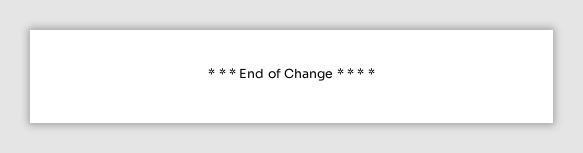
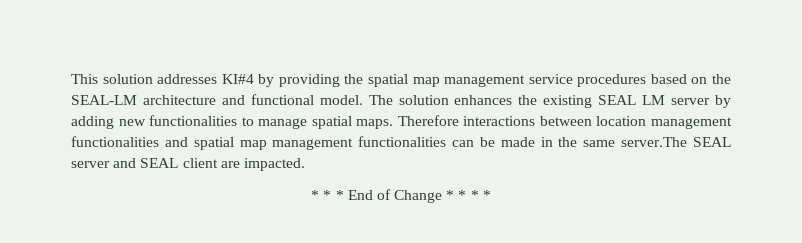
(208, 73) none -> [71,74,731,87] [71,94,731,108] [71,115,732,129] [71,136,731,150] [71,158,305,171] This solution addresses KI#4 by providing the spatial map management service procedures based on the SEAL-LM architecture and functional model. The solution enhances the existing SEAL LM server by adding new functionalities to manage spatial maps. Therefore interactions between location management functionalities and spatial map management functionalities can be made in the same server.The SEAL server and SEAL client are impacted. //

